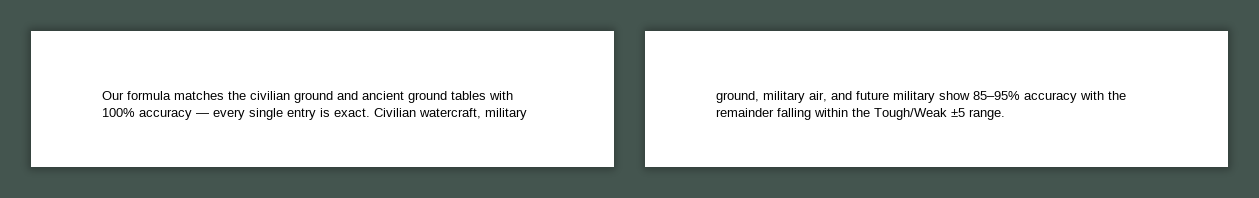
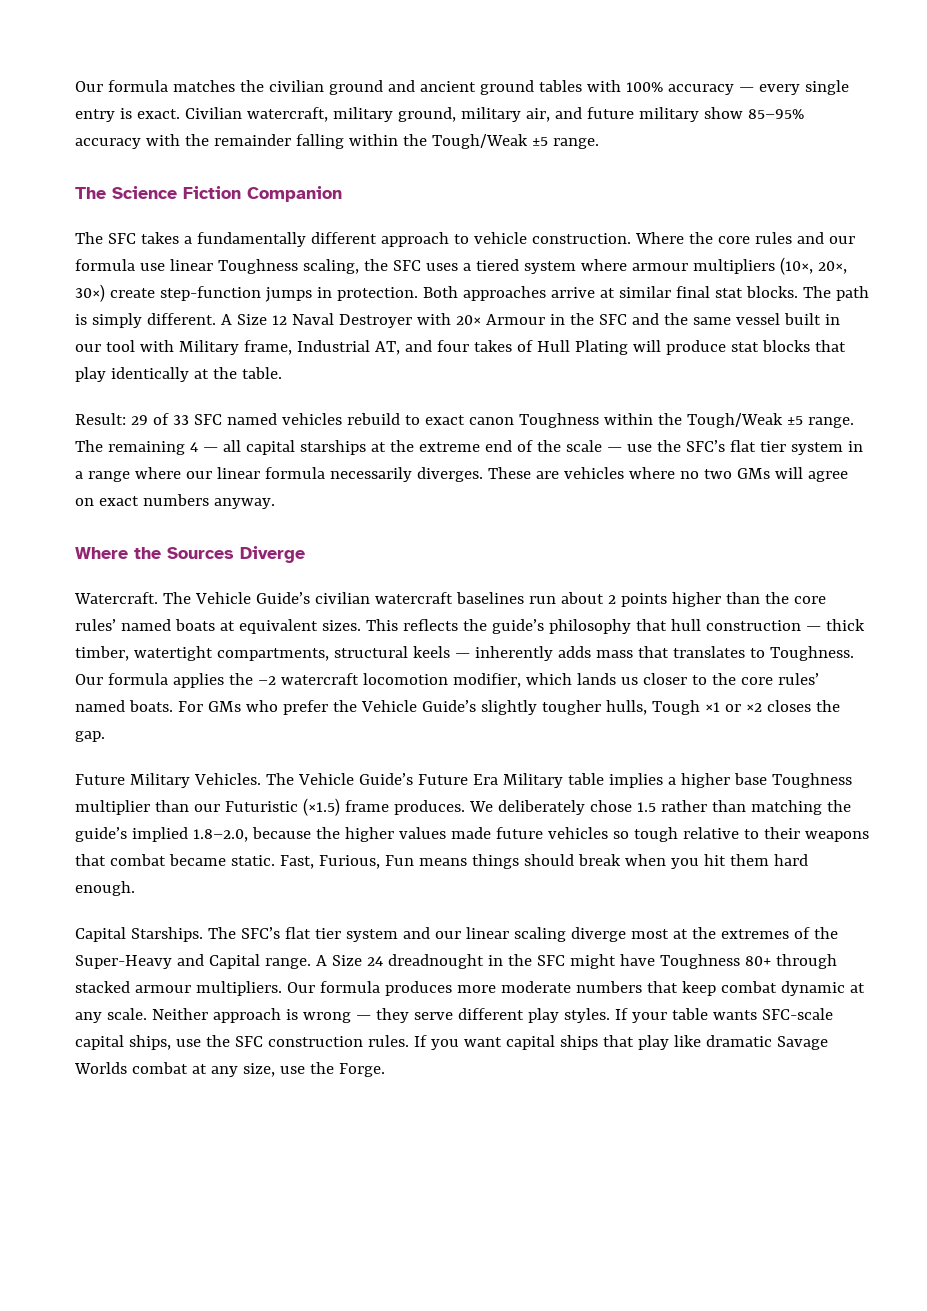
(1005, 114) none -> [75,186,342,202] [75,232,855,247] [75,257,847,275] [75,284,869,302] [75,313,840,328] [75,340,846,355] [75,367,282,382] [75,413,854,428] [75,440,863,455] [75,467,848,482] [75,494,275,509] [75,546,305,563] [74,592,826,607] [75,619,865,634] [75,646,854,661] [75,673,819,688] [75,700,840,715] [75,731,105,742] [75,773,852,788] [75,798,851,816] [75,827,869,842] [75,854,808,869] [75,881,135,896] [75,927,838,942] [75,954,837,969] [75,981,865,996] [75,1008,833,1023] [75,1035,828,1050] [74,1062,385,1077] // The Science Fiction Companion // The SFC takes a fundamentally different approach to vehicle construction. Where the core rules and our formula use linear Toughness scaling, the SFC uses a tiered system where armour multipliers (10×, 20×, 30×) create step-function jumps in protection. Both approaches arrive at similar final stat blocks. The path is simply different. A Size 12 Naval Destroyer with 20× Armour in the SFC and the same vessel built in our tool with Military frame, Industrial AT, and four takes of Hull Plating will produce stat blocks that play identically at the table. // Result: 29 of 33 SFC named vehicles rebuild to exact canon Toughness within the Tough/Weak ±5 range. The remaining 4 — all capital starships at the extreme end of the scale — use the SFC’s flat tier system in a range where our linear formula necessarily diverges. These are vehicles where no two GMs will agree on exact numbers anyway. // Where the Sources Diverge // Watercraft. The Vehicle Guide’s civilian watercraft baselines run about 2 points higher than the core rules’ named boats at equivalent sizes. This reflects the guide’s philosophy that hull construction — thick timber, watertight compartments, structural keels — inherently adds mass that translates to Toughness. Our formula applies the –2 watercraft locomotion modifier, which lands us closer to the core rules’ named boats. For GMs who prefer the Vehicle Guide’s slightly tougher hulls, Tough ×1 or ×2 closes the gap. // Future Military Vehicles. The Vehicle Guide’s Future Era Military table implies a higher base Toughness multiplier than our Futuristic (×1.5) frame produces. We deliberately chose 1.5 rather than matching the guide’s implied 1.8–2.0, because the higher values made future vehicles so tough relative to their weapons that combat became static. Fast, Furious, Fun means things should break when you hit them hard enough. // Capital Starships. The SFC’s flat tier system and our linear scaling diverge most at the extremes of the Super-Heavy and Capital range. A Size 24 dreadnought in the SFC might have Toughness 80+ through stacked armour multipliers. Our formula produces more moderate numbers that keep combat dynamic at any scale. Neither approach is wrong — they serve different play styles. If your table wants SFC-scale capital ships, use the SFC construction rules. If you want capital ships that play like dramatic Savage Worlds combat at any size, use the Forge.

